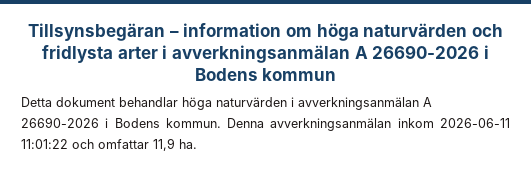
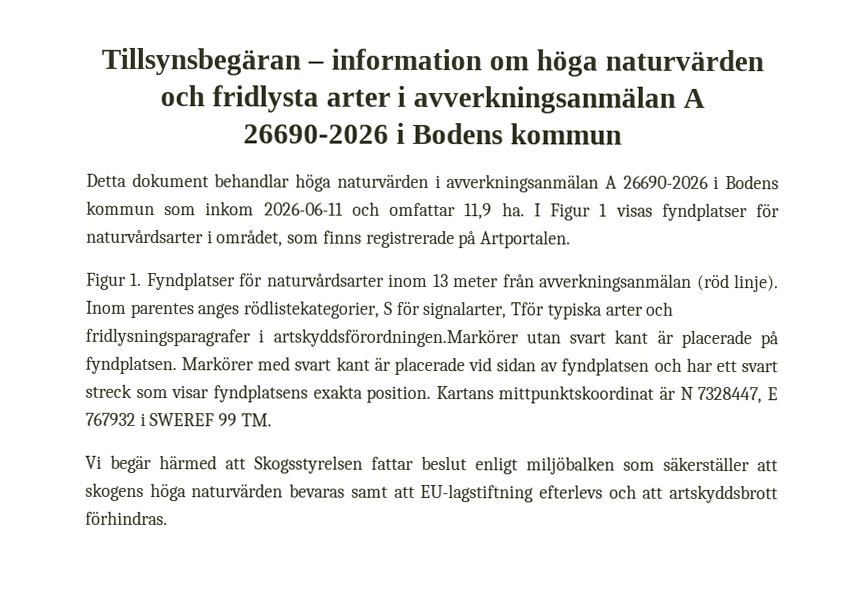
[165,118,392,131] kommun. Denna avverkningsanmälan -> [86,200,197,216] kommun som
[21,139,68,149] 11:01:22 -> (343, 209) none
(197, 144) none -> [533,202,781,222] [86,228,572,249] [86,272,779,293] [85,300,674,320] [85,327,779,349] [85,355,778,376] [85,383,778,404] [85,412,272,427] [85,454,778,475] [85,482,779,504] [85,510,168,526] I Figur 1 visas fyndplatser för naturvårdsarter i området, som finns registrerade på Artportalen. // Figur 1. Fyndplatser för naturvårdsarter inom 13 meter från avverkningsanmälan (röd linje). Inom parentes anges rödlistekategorier, S för signalarter, Tför typiska arter och fridlysningsparagrafer i artskyddsförordningen.Markörer utan svart kant är placerade på fyndplatsen. Markörer med svart kant är placerade vid sidan av fyndplatsen och har ett svart streck som visar fyndplatsens exakta position. Kartans mittpunktskoordinat är N 7328447, E 767932 i SWEREF 99 TM. // Vi begär härmed att Skogsstyrelsen fattar beslut enligt miljöbalken som säkerställer att skogens höga naturvärden bevaras samt att EU-lagstiftning efterlevs och att artskyddsbrott förhindras.

